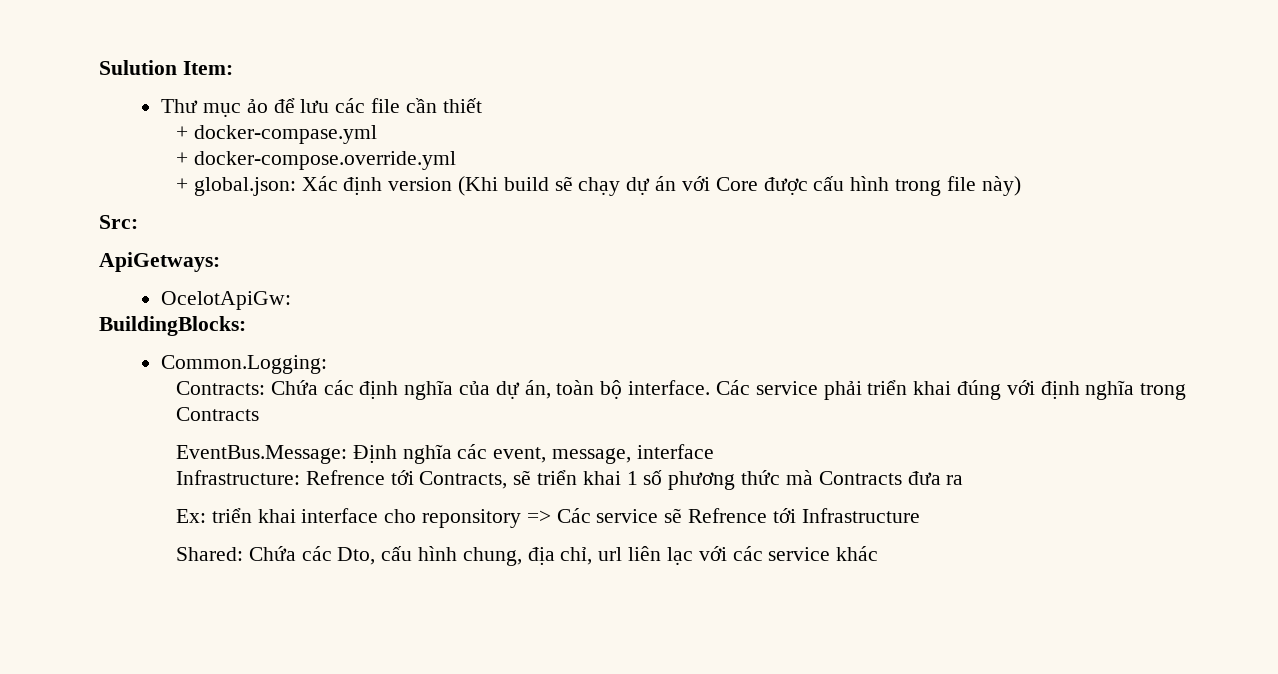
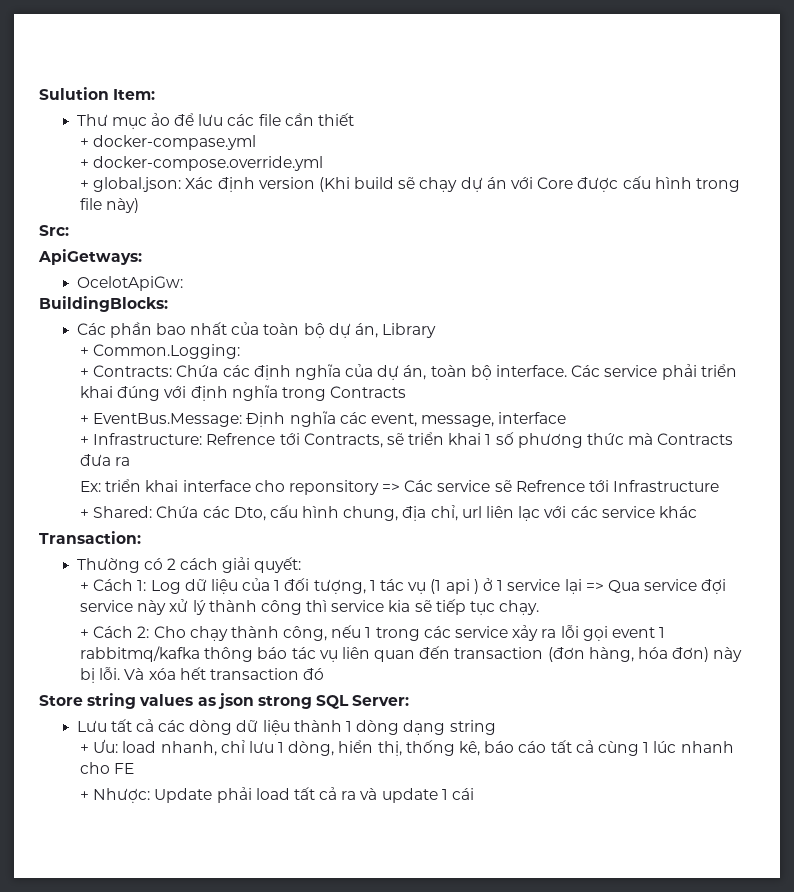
(246, 326) none -> [76,322,437,338] [79,347,89,356] Các phần bao nhất của toàn bộ dự án, Library // +
(328, 364) none -> [79,368,89,377] +
(260, 414) none -> [79,415,89,424] +
(714, 451) none -> [79,436,89,445] +
(920, 515) none -> [79,509,89,518] +
(879, 553) none -> [39,531,141,544] [76,557,302,573] [79,578,727,594] [79,599,540,615] [79,625,666,641] [79,646,743,662] [79,667,325,683] [39,693,410,709] [76,719,496,735] [79,739,734,756] [79,762,135,774] [79,787,475,803] // Transaction: // Thường có 2 cách giải quyết: // + Cách 1: Log dữ liệu của 1 đối tượng, 1 tác vụ (1 api ) ở 1 service lại => Qua service đợi service này xử lý thành công thì service kia sẽ tiếp tục chạy. // + Cách 2: Cho chạy thành công, nếu 1 trong các service xảy ra lỗi gọi event 1 rabbitmq/kafka thông báo tác vụ liên quan đến transaction (đơn hàng, hóa đơn) này bị lỗi. Và xóa hết transaction đó // Store string values as json strong SQL Server: // Lưu tất cả các dòng dữ liệu thành 1 dòng dạng string // + Ưu: load nhanh, chỉ lưu 1 dòng, hiển thị, thống kê, báo cáo tất cả cùng 1 lúc nhanh cho FE // + Nhược: Update phải load tất cả ra và update 1 cái

